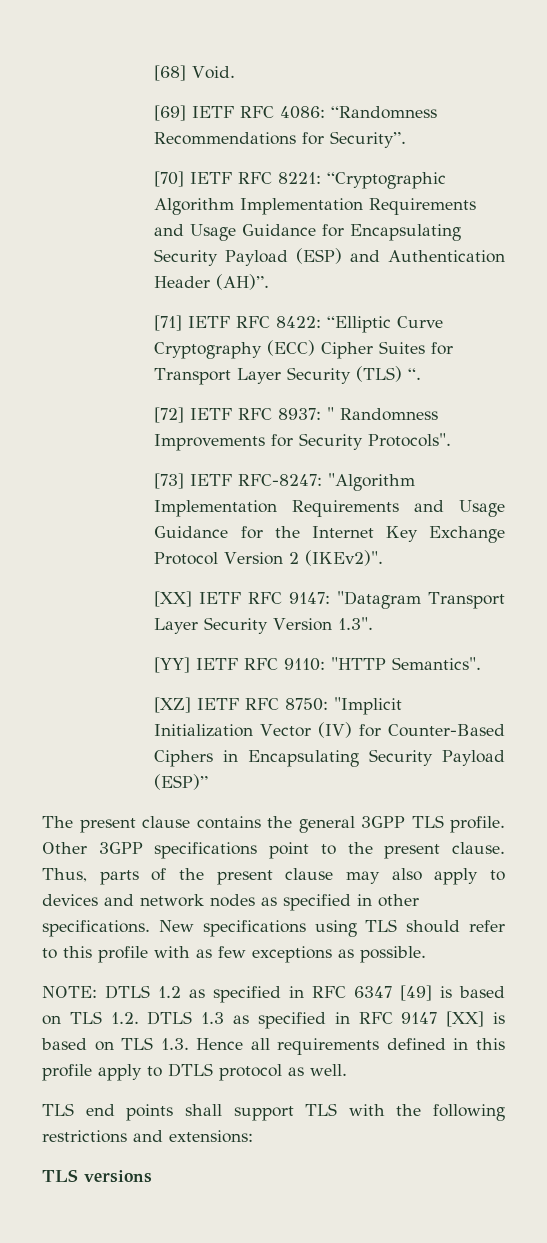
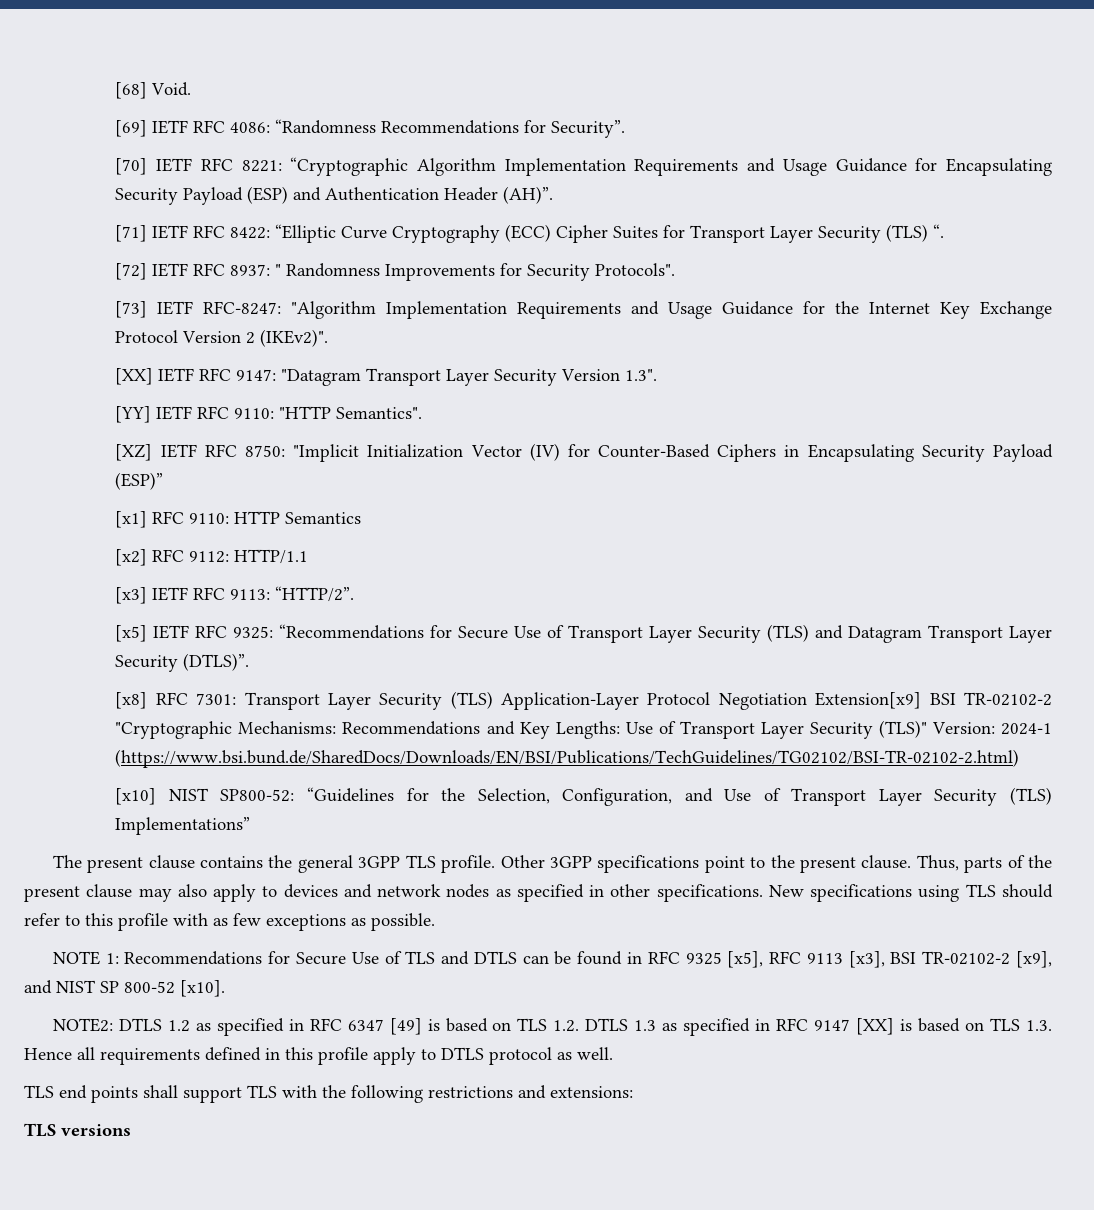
(209, 782) none -> [115,511,362,528] [115,549,309,566] [115,586,355,604] [115,624,1052,643] [115,653,250,672] [115,691,1052,710] [115,720,1053,739] [115,749,1020,768] [115,787,1053,806] [115,817,251,835] // [x1] RFC 9110: HTTP Semantics // [x2] RFC 9112: HTTP/1.1 // [x3] IETF RFC 9113: “HTTP/2”. // [x5] IETF RFC 9325: “Recommendations for Secure Use of Transport Layer Security (TLS) and Datagram Transport Layer Security (DTLS)”. // [x8] RFC 7301: Transport Layer Security (TLS) Application-Layer Protocol Negotiation Extension[x9] BSI TR-02102-2 "Cryptographic Mechanisms: Recommendations and Key Lengths: Use of Transport Layer Security (TLS)" Version: 2024-1 (https://www.bsi.bund.de/SharedDocs/Downloads/EN/BSI/Publications/TechGuidelines/TG02102/BSI-TR-02102-2.html) // [x10] NIST SP800-52: “Guidelines for the Selection, Configuration, and Use of Transport Layer Security (TLS) Implementations”
[42,986,97,998] NOTE: -> [52,951,1052,968] [24,980,225,997] [52,1018,113,1032] NOTE 1: Recommendations for Secure Use of TLS and DTLS can be found in RFC 9325 [x5], RFC 9113 [x3], BSI TR-02102-2 [x9], and NIST SP 800-52 [x10]. // NOTE2:

